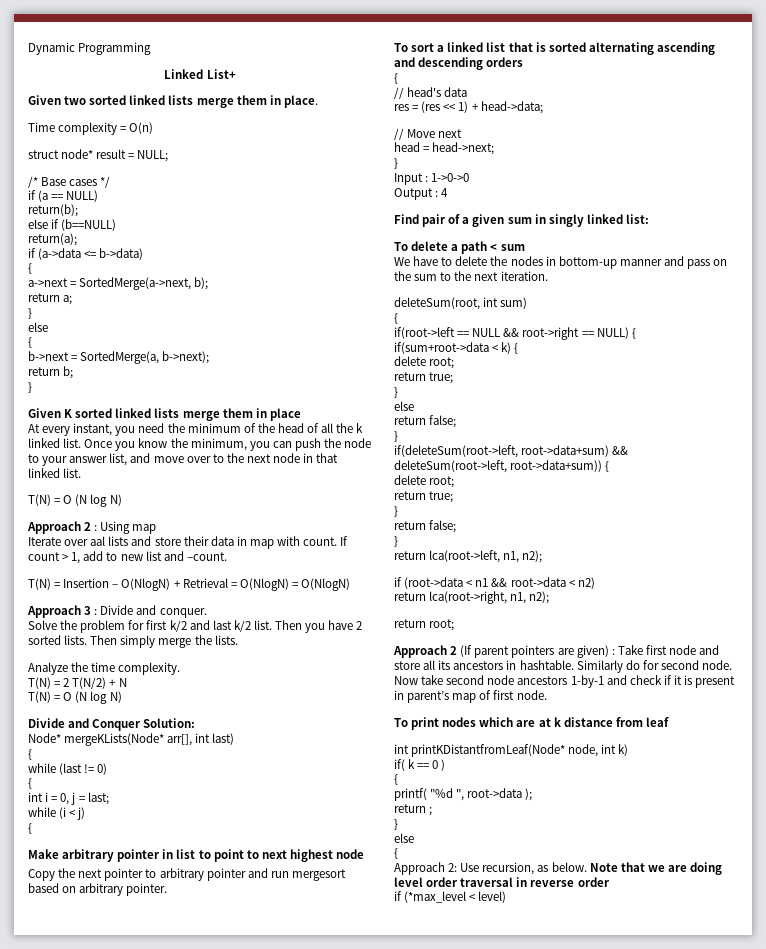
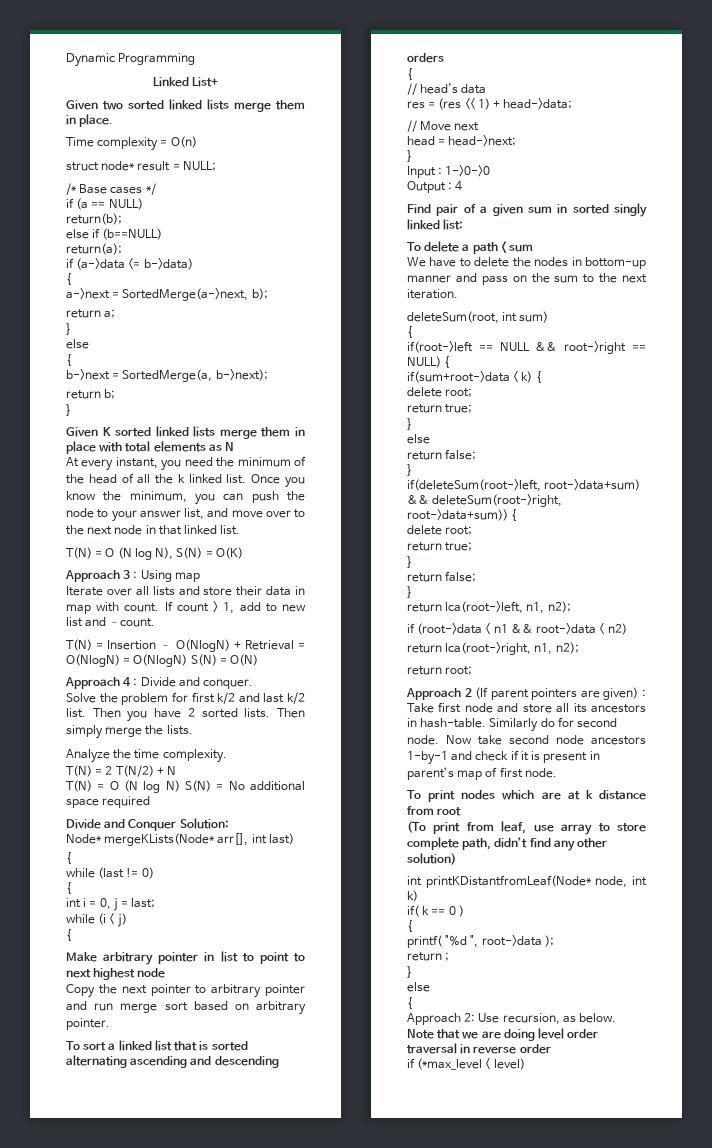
(301, 414) none -> [99,441,235,452] with total elements as N
[109,494,122,506] [27,521,92,534] N) // Approach 2 -> [155,547,243,560] [65,570,131,582] N), S(N) = O(K) // Approach 3
[90,536,106,546] aal -> [135,586,149,596] all
[27,605,92,618] // Approach 3 -> [190,654,259,666] [65,677,132,689] S(N) = O(N) // Approach 4
(122, 697) none -> [184,780,305,792] [66,796,151,808] S(N) = No additional space required
[291,869,346,881] mergesort -> [120,1002,188,1013] merge sort
(546, 219) none -> [572,204,609,214] sorted
[394,460,507,473] deleteSum(root->left, -> [432,494,563,507] deleteSum(root->right,
[519,660,574,670] hashtable. -> [420,718,487,728] hash-table.
[645,717,669,727] leaf -> [437,807,462,816] [407,821,646,835] [407,837,608,851] [407,853,456,865] root // (To print from leaf, use array to store complete path, didn’t find any other solution)

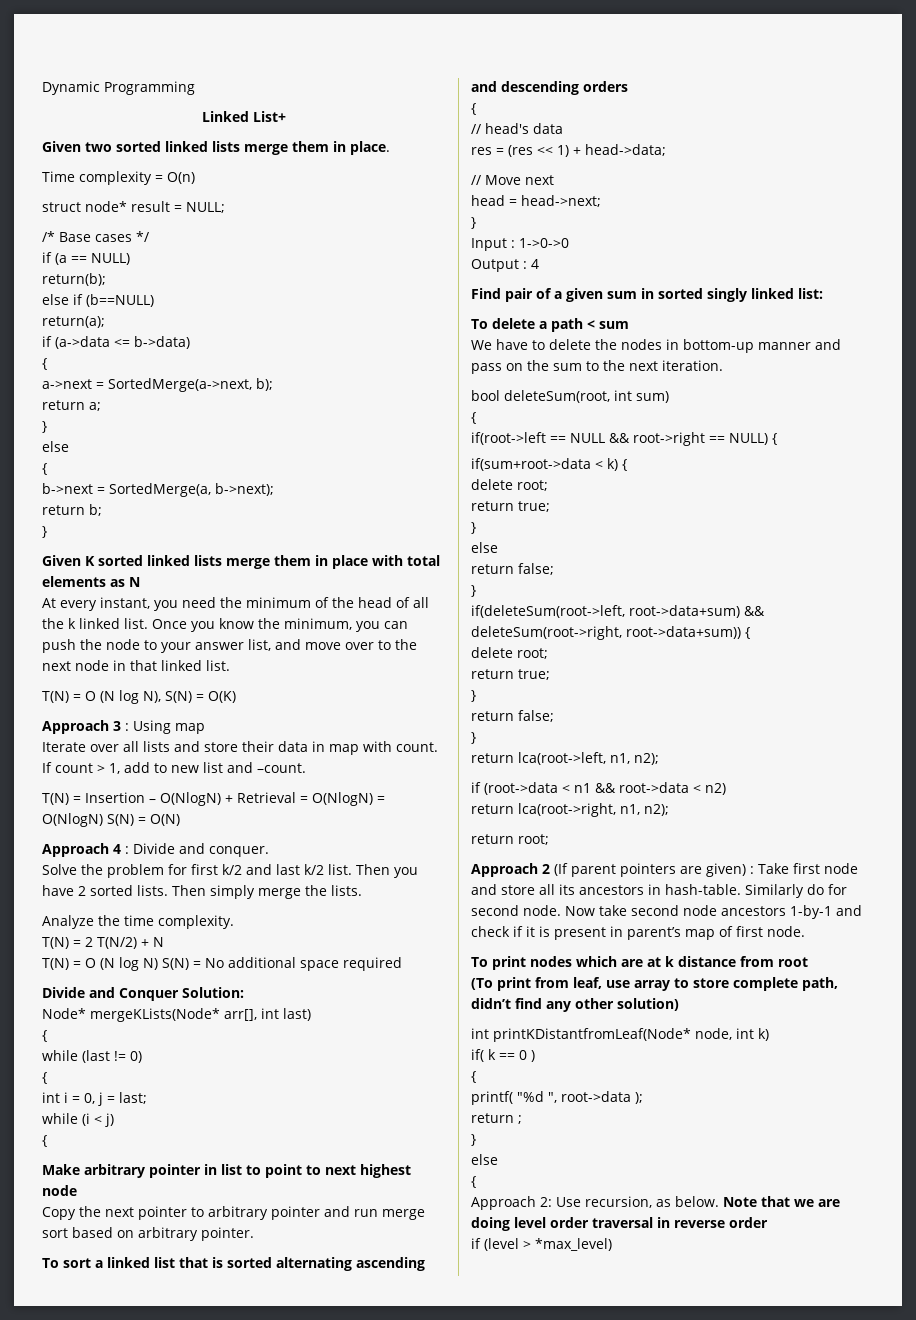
(458, 294) none -> [471,390,500,401] bool
[417,1058,525,1070] (*max_level < level) -> [484,1238,612,1251] (level > *max_level)

